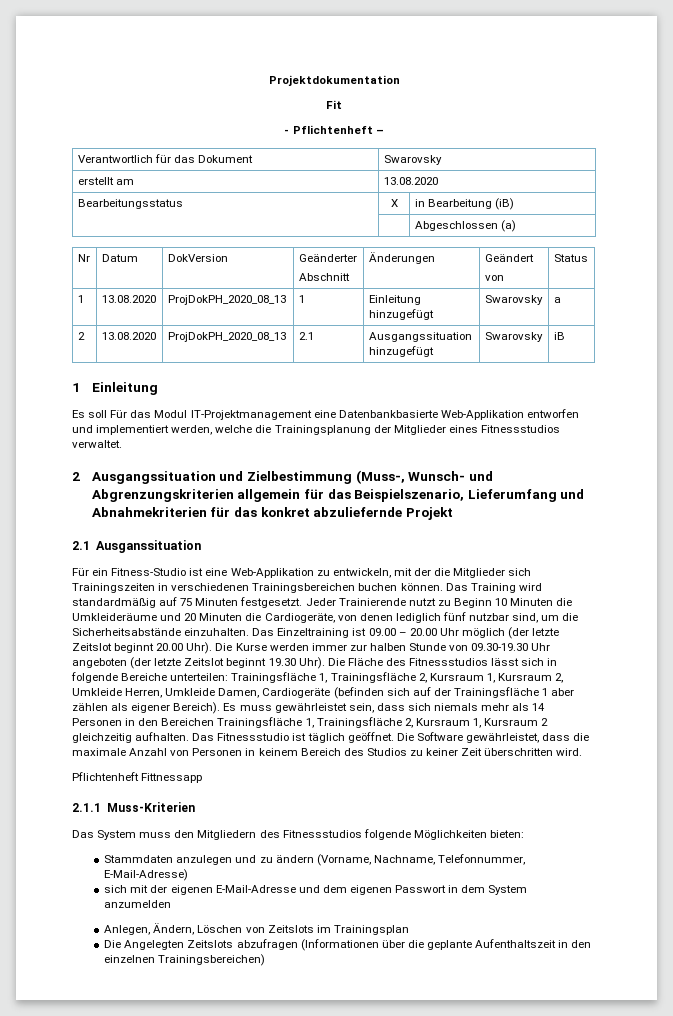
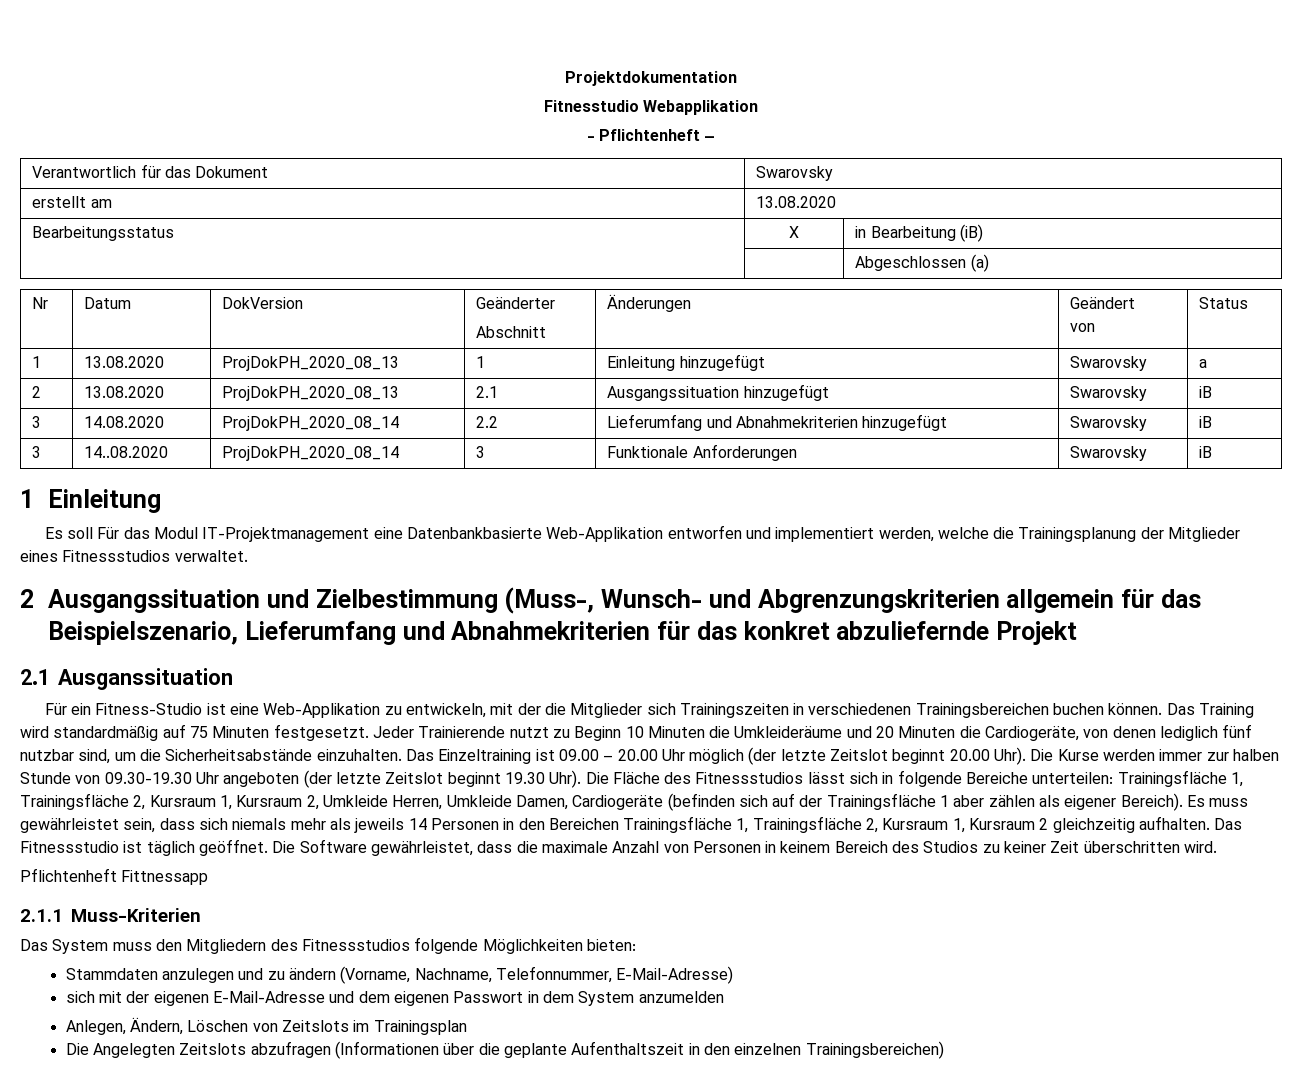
[326,100,342,109] Fit -> [543,100,759,115] Fitnesstudio Webapplikation
(565, 336) none -> [32,416,42,428] [84,416,165,428] [222,416,400,431] [476,416,499,428] [607,414,948,431] [1070,416,1148,431] [1199,416,1213,428] [32,446,42,458] [84,446,169,458] [222,446,400,461] [476,446,486,458] [607,444,797,461] [1070,446,1148,461] [1199,446,1213,458] // 3 | 14.08.2020 | ProjDokPH_2020_08_14 | 2.2 | Lieferumfang und Abnahmekriterien hinzugefügt | Swarovsky | iB // 3 | 14..08.2020 | ProjDokPH_2020_08_14 | 3 | Funktionale Anforderungen | Swarovsky | iB
(530, 707) none -> [354,818,405,833] jeweils

